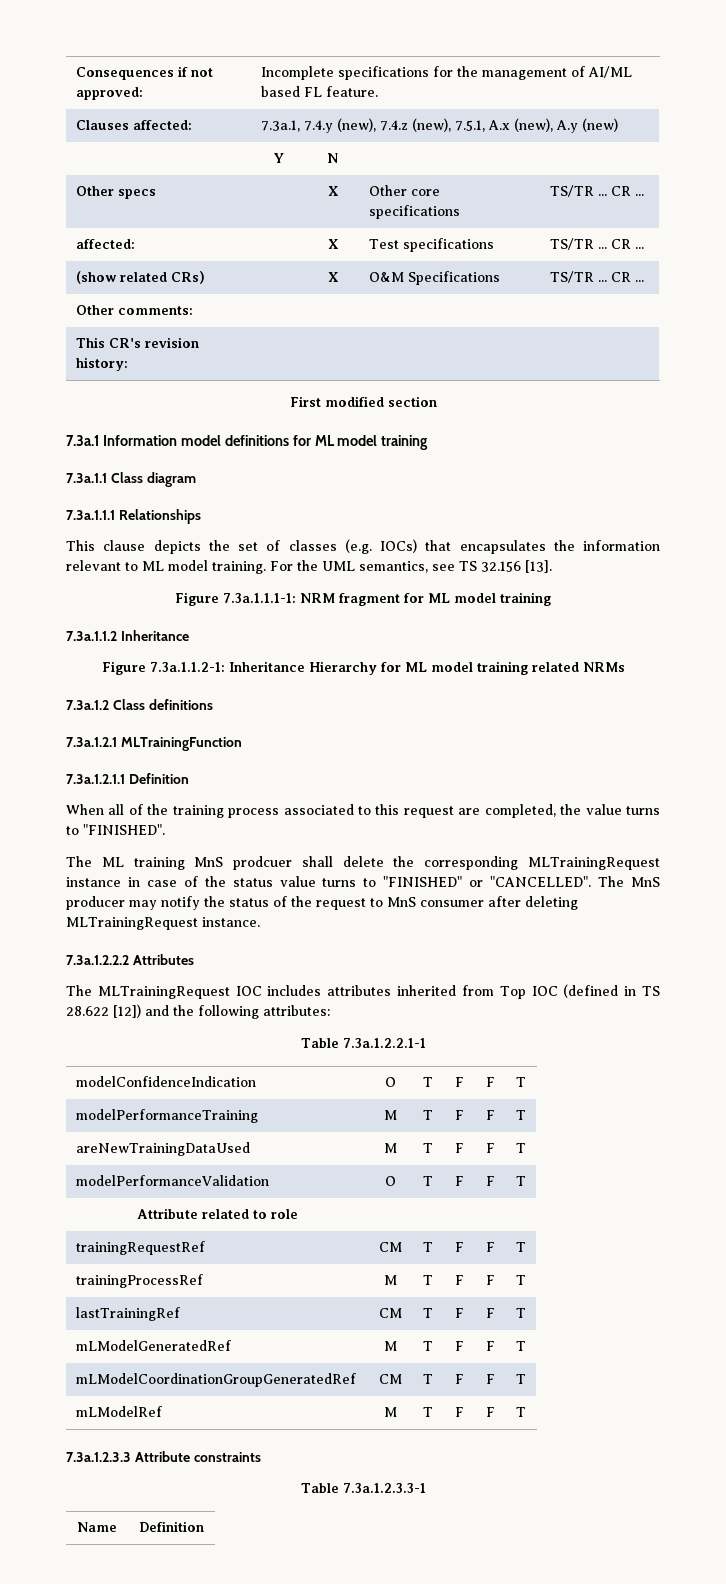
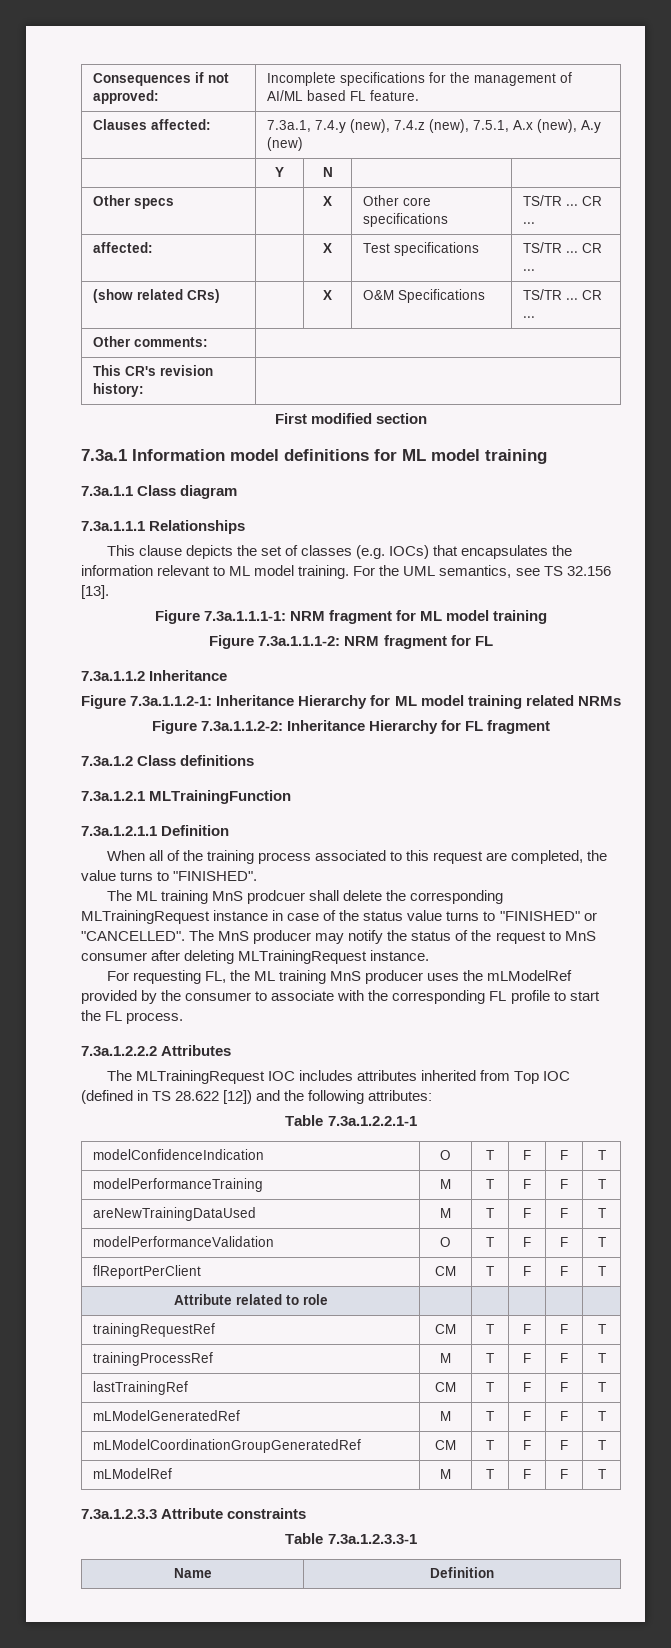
(551, 599) none -> [209,635,493,649] // Figure 7.3a.1.1.1-2: NRM fragment for FL
(625, 667) none -> [151,720,551,734] // Figure 7.3a.1.1.2-2: Inheritance Hierarchy for FL fragment
(260, 922) none -> [106,970,573,984] [81,990,600,1004] [81,1010,184,1024] // For requesting FL, the ML training MnS producer uses the mLModelRef provided by the consumer to associate with the corresponding FL profile to start the FL process.
(526, 1181) none -> [92,1265,201,1279] [435,1266,456,1276] [486,1266,494,1276] [523,1266,531,1276] [560,1266,568,1276] [597,1266,606,1276] // flReportPerClient | CM | T | F | F | T

